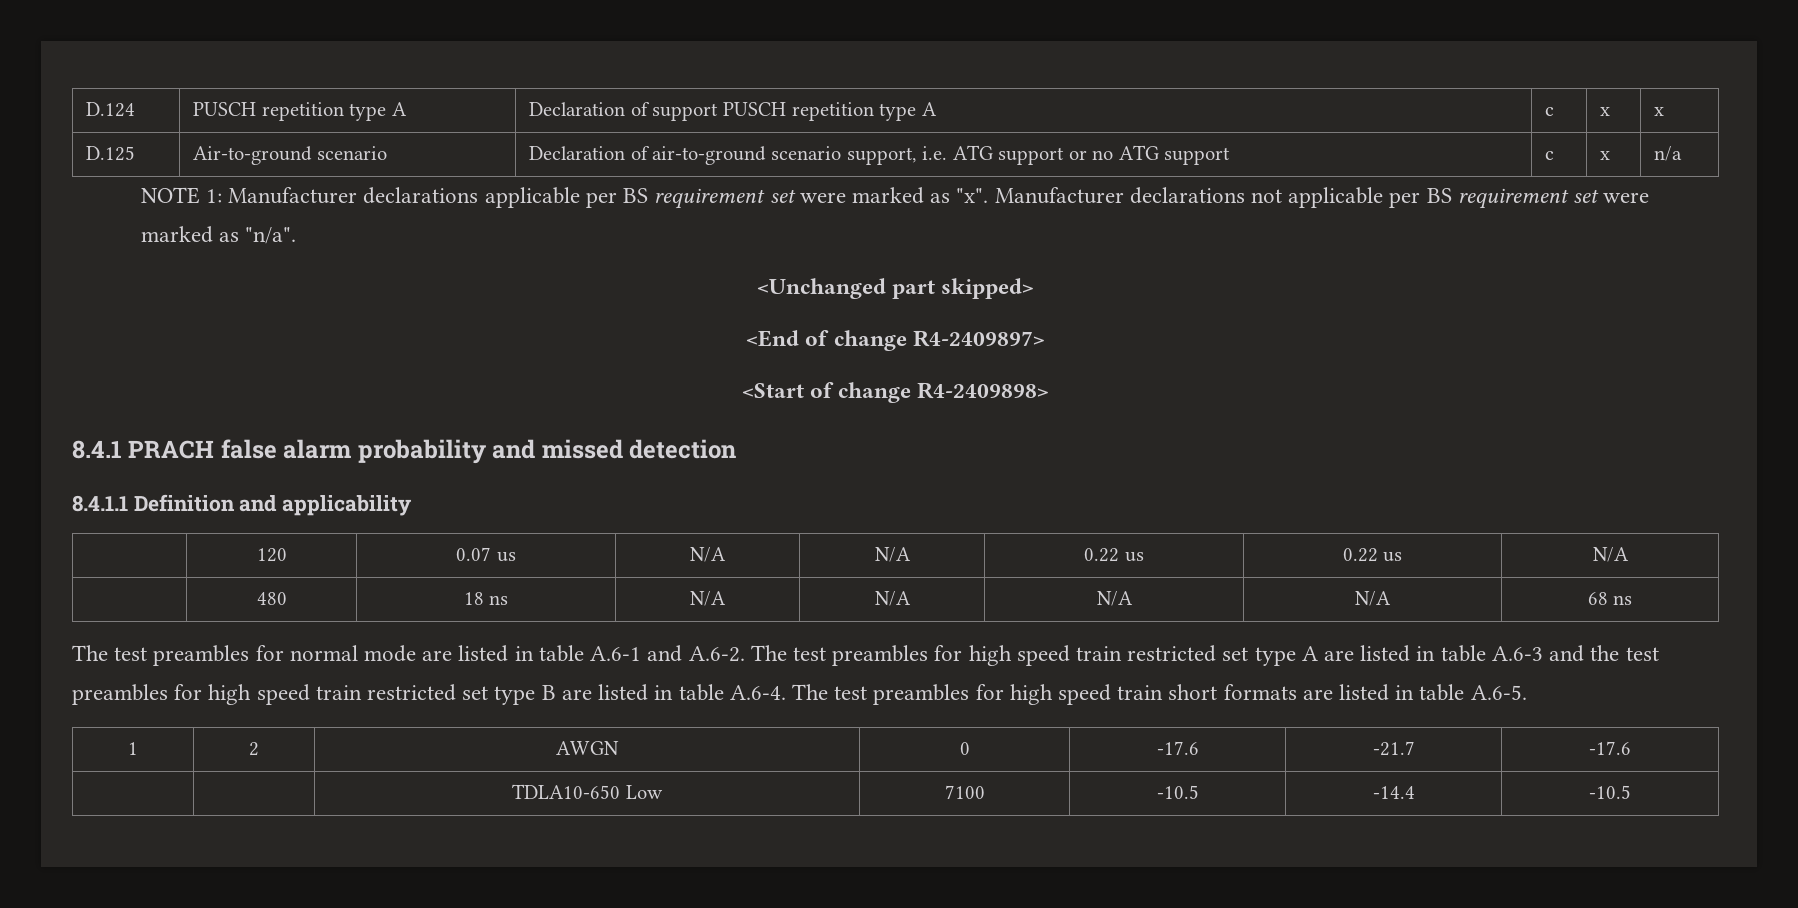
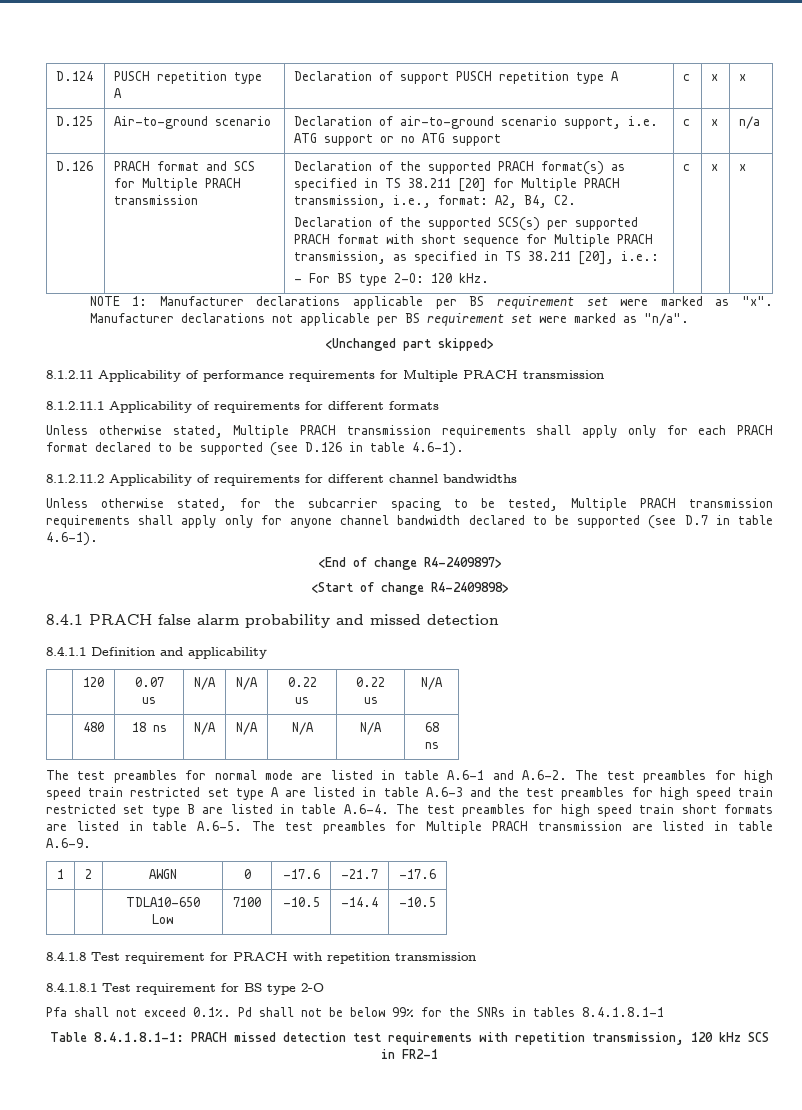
(1683, 153) none -> [56,161,94,171] [114,161,256,171] [114,178,242,191] [114,195,199,205] [294,161,626,175] [294,178,621,192] [294,195,577,208] [294,217,639,231] [294,234,654,247] [294,251,660,265] [294,273,490,286] [683,164,691,171] [711,164,719,171] [739,164,747,171] // D.126 | PRACH format and SCS for Multiple PRACH transmission | Declaration of the supported PRACH format(s) as specified in TS 38.211 [20] for Multiple PRACH transmission, i.e., format: A2, B4, C2. // Declaration of the supported SCS(s) per supported PRACH format with short sequence for Multiple PRACH transmission, as specified in TS 38.211 [20], i.e.: // - For BS type 2-O: 120 kHz. | c | x | x
(1035, 288) none -> [46,369,604,382] [46,401,439,413] [46,425,773,438] [46,442,464,456] [46,474,517,486] [46,498,773,511] [46,515,774,529] [46,532,98,546] // 8.1.2.11 Applicability of performance requirements for Multiple PRACH transmission // 8.1.2.11.1 Applicability of requirements for different formats // Unless otherwise stated, Multiple PRACH transmission requirements shall apply only for each PRACH format declared to be supported (see D.126 in table 4.6-1). // 8.1.2.11.2 Applicability of requirements for different channel bandwidths // Unless otherwise stated, for the subcarrier spacing to be tested, Multiple PRACH transmission requirements shall apply only for anyone channel bandwidth declared to be supported (see D.7 in table 4.6-1).
(1527, 692) none -> [252,821,773,834] [46,838,91,848] The test preambles for Multiple PRACH transmission are listed in table A.6-9.
(1631, 792) none -> [46,951,476,964] [46,982,324,995] [46,1007,664,1017] [50,1032,769,1045] [381,1049,438,1059] // 8.4.1.8 Test requirement for PRACH with repetition transmission // 8.4.1.8.1 Test requirement for BS type 2-O // Pfa shall not exceed 0.1%. Pd shall not be below 99% for the SNRs in tables 8.4.1.8.1-1 // Table 8.4.1.8.1-1: PRACH missed detection test requirements with repetition transmission, 120 kHz SCS in FR2-1

